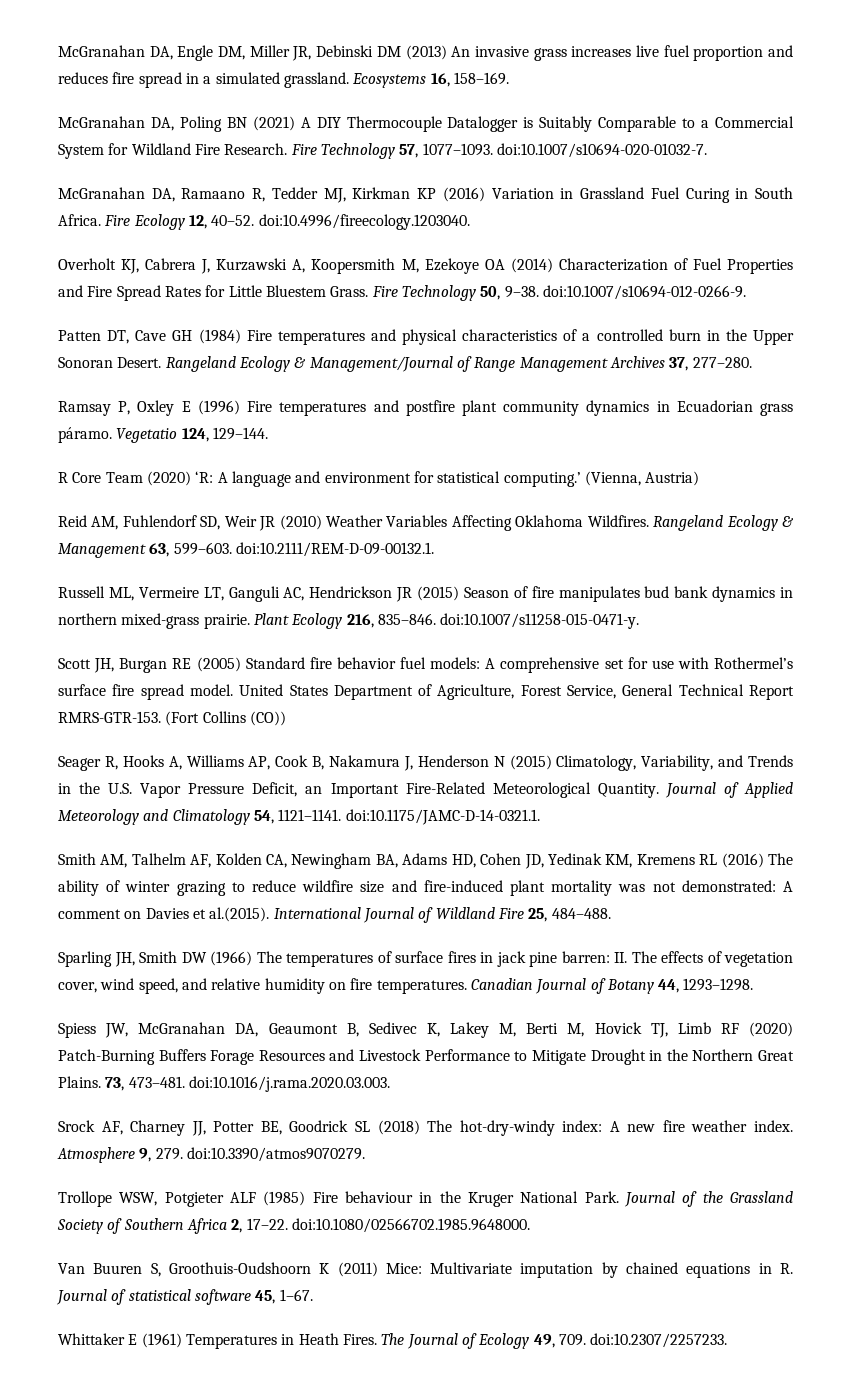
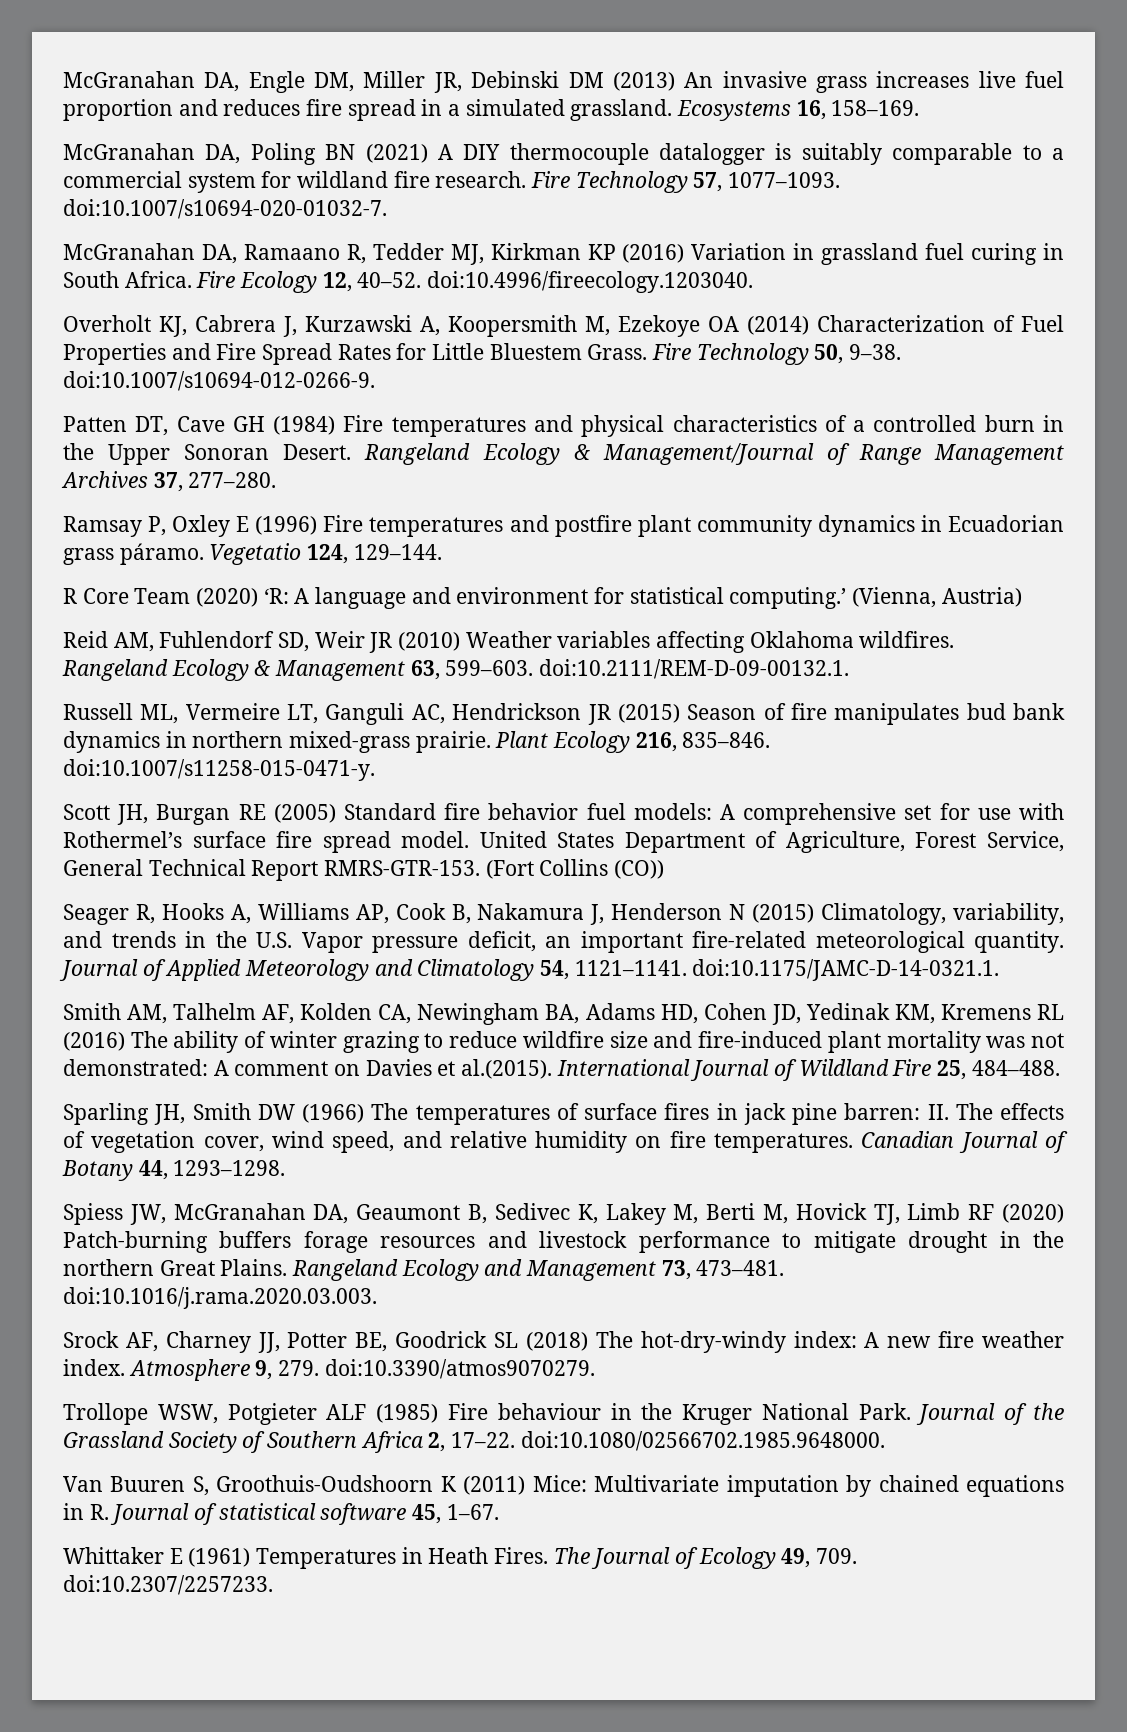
[346,116,795,132] [58,143,288,159] Thermocouple Datalogger is Suitably Comparable to a Commercial System for Wildland Fire Research. -> [509,143,1064,165] [63,171,527,193] thermocouple datalogger is suitably comparable to a commercial system for wildland fire research.
[580,187,730,203] Grassland Fuel Curing -> [821,243,1038,265] grassland fuel curing
[386,515,649,531] Variables Affecting Oklahoma Wildfires. -> [557,631,955,653] variables affecting Oklahoma wildfires.
[641,755,793,771] Variability, and Trends -> [953,903,1064,925] [63,931,176,948] variability, and trends
[188,782,659,798] Pressure Deficit, an Important Fire-Related Meteorological Quantity. -> [372,931,1064,953] pressure deficit, an important fire-related meteorological quantity.
[58,1049,754,1065] Patch-Burning Buffers Forage Resources and Livestock Performance to Mitigate Drought in the Northern -> [63,1231,1065,1253] [63,1259,154,1276] Patch-burning buffers forage resources and livestock performance to mitigate drought in the northern
(101, 1082) none -> [292,1259,657,1281] Rangeland Ecology and Management

